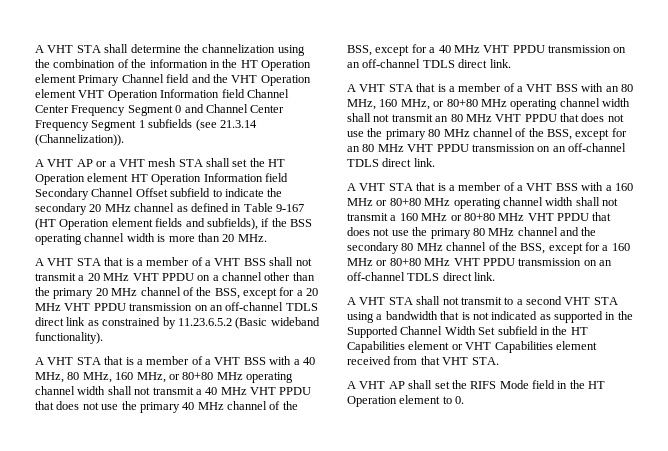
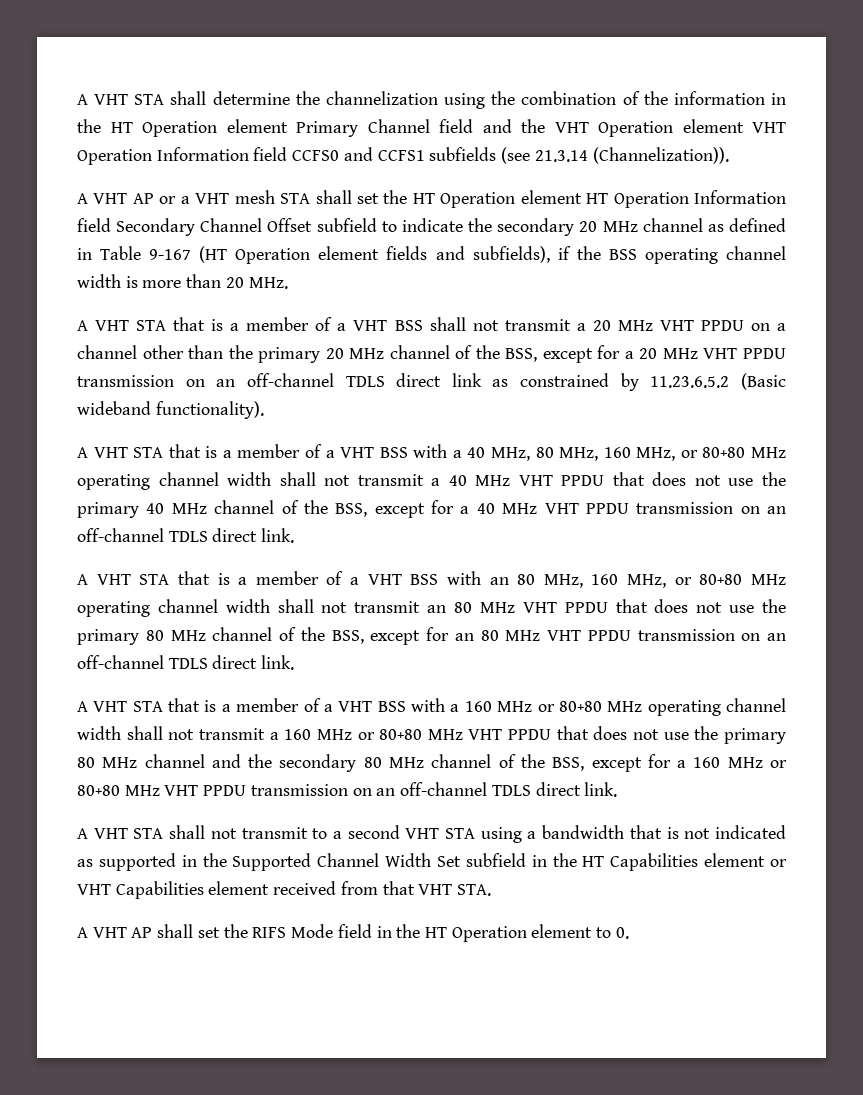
[246,89,289,98] [35,104,285,116] [35,120,145,131] Channel Center Frequency Segment 0 and Channel Center Frequency Segment 1 -> [292,147,425,161] CCFS0 and CCFS1

